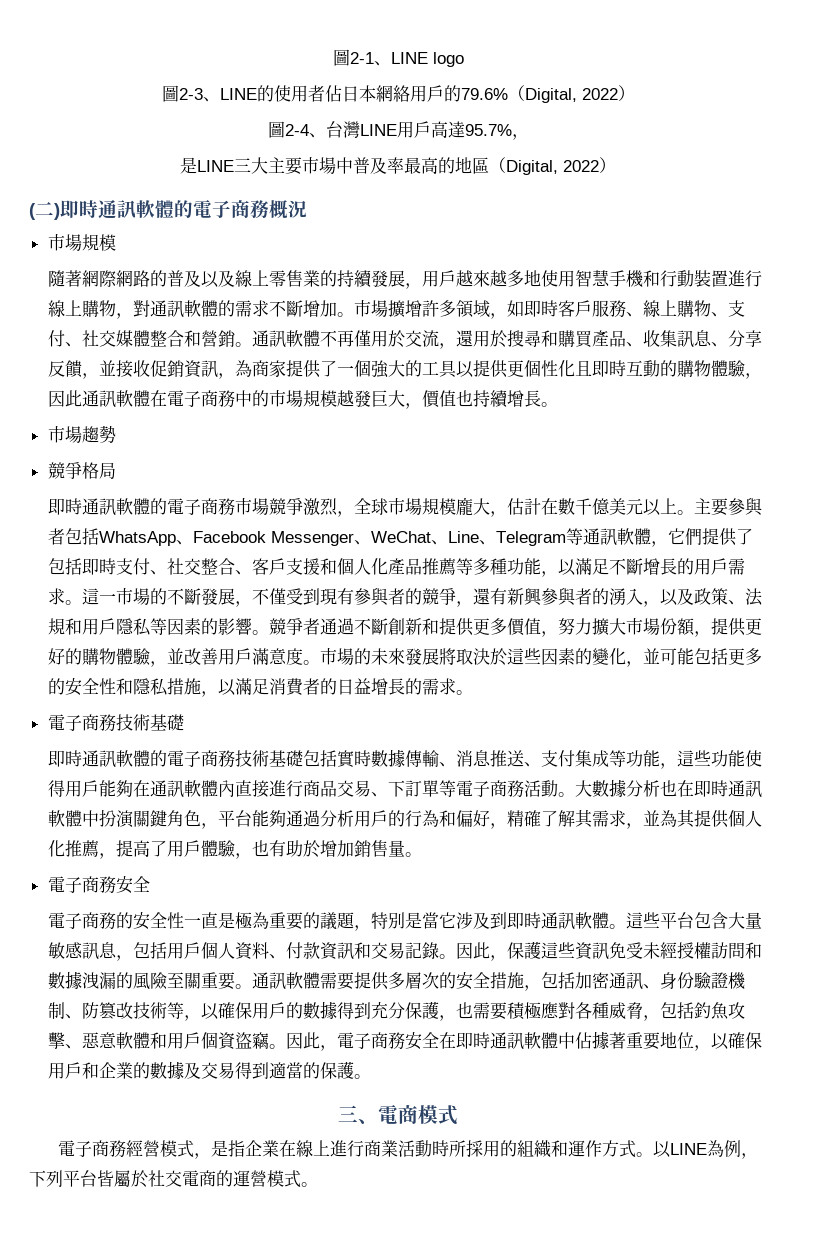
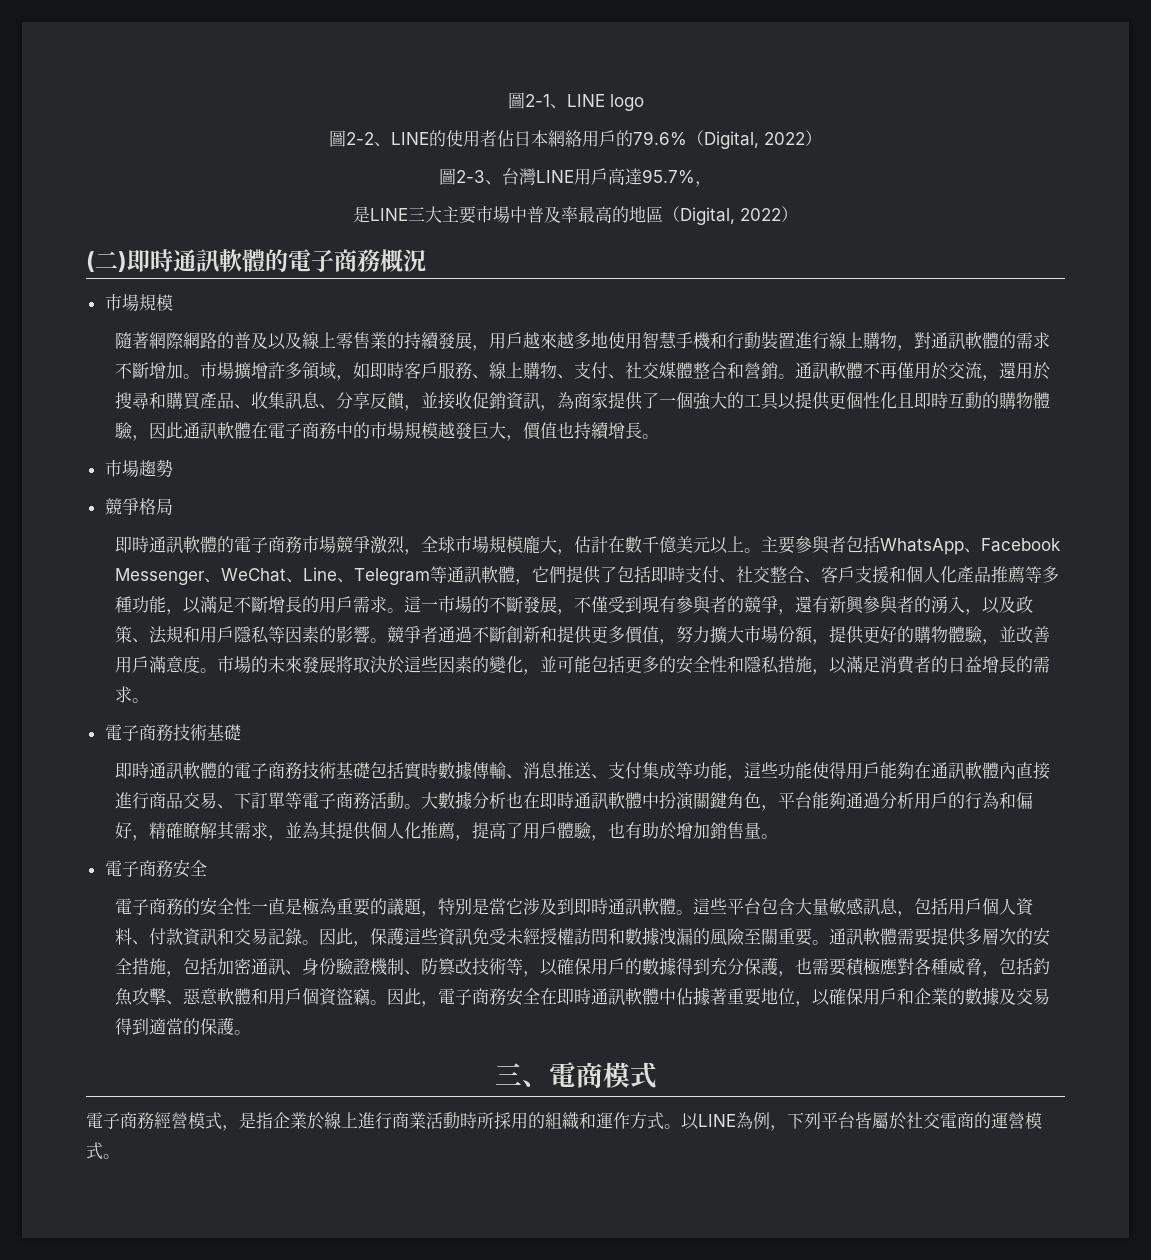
[178,88,203,100] 2-3 -> [346,132,374,145] 2-2
[284,124,309,136] 2-4 -> [456,170,485,183] 2-3
[541,810,559,827] 了 -> [182,822,200,839] 瞭
[278,1140,296,1157] 在 -> [307,1112,324,1130] 於

